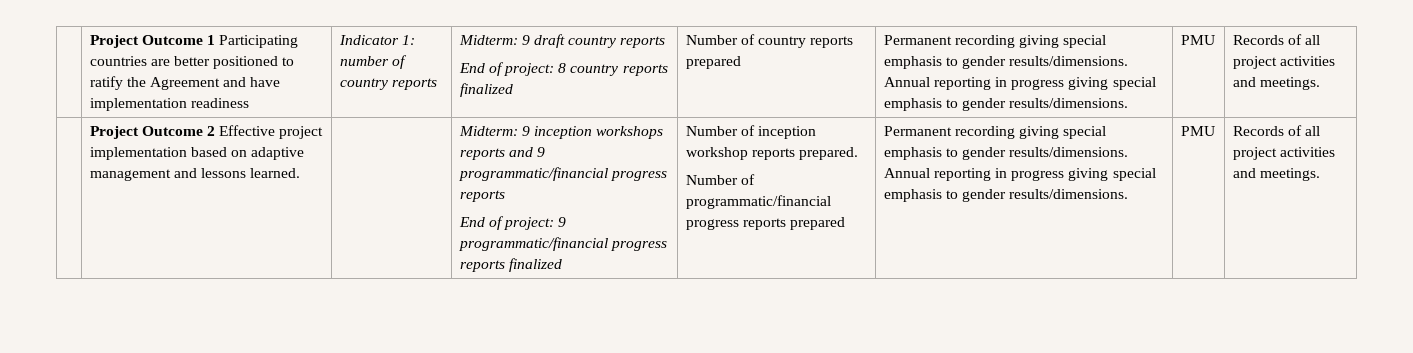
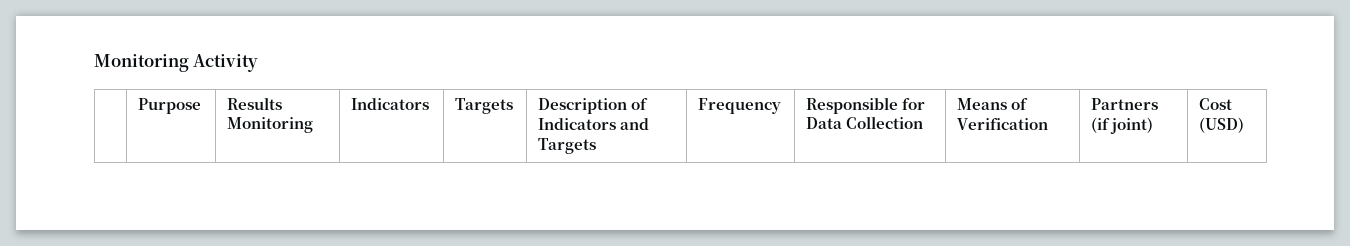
[89,35,299,48] [89,56,295,69] [89,76,281,90] [89,98,249,111] [338,35,415,45] [339,55,407,69] [339,78,437,90] [458,34,666,48] [458,62,668,76] [459,83,513,97] [685,34,854,48] [685,56,741,69] [883,35,1107,48] [883,56,1129,69] [883,77,1156,90] [883,98,1129,111] [1180,35,1215,45] [1232,34,1321,45] [1232,56,1335,69] [1232,77,1320,90] [89,125,324,139] [89,147,305,160] [89,168,301,181] [458,126,664,139] [459,147,546,160] [458,167,667,181] [459,190,505,202] [458,216,567,230] [458,237,667,251] [459,258,562,272] [685,125,817,139] [685,147,859,160] [685,174,755,185] [685,195,831,209] [685,217,846,230] [883,126,1107,139] [883,147,1129,160] [883,168,1156,181] [883,189,1129,202] [1180,126,1215,136] [1232,125,1321,136] [1232,147,1335,160] [1232,168,1320,181] | Project Outcome 1 Participating countries are better positioned to ratify the Agreement and have implementation readiness | Indicator 1: number of country reports | Midterm: 9 draft country reports // End of project: 8 country reports finalized | Number of country reports prepared | Permanent recording giving special emphasis to gender results/dimensions. Annual reporting in progress giving special emphasis to gender results/dimensions. | PMU | Records of all project activities and meetings. // | Project Outcome 2 Effective project implementation based on adaptive management and lessons learned. | | Midterm: 9 inception workshops reports and 9 programmatic/financial progress reports // End of project: 9 programmatic/financial progress reports finalized | Number of inception workshop reports prepared. // Number of programmatic/financial progress reports prepared | Permanent recording giving special emphasis to gender results/dimensions. Annual reporting in progress giving special emphasis to gender results/dimensions. | PMU | Records of all project activities and meetings. -> [94,54,259,72] [138,98,202,114] [227,97,283,110] [227,117,314,133] [351,98,430,110] [455,98,514,114] [538,98,649,114] [538,118,650,130] [538,138,597,154] [698,98,782,114] [806,97,926,114] [806,116,924,129] [957,98,1029,110] [957,118,1049,130] [1091,98,1159,110] [1091,117,1154,134] [1199,98,1233,110] [1199,117,1245,133] Monitoring Activity // | Purpose | Results Monitoring | Indicators | Targets | Description of Indicators and Targets | Frequency | Responsible for Data Collection | Means of Verification | Partners (if joint) | Cost (USD)

